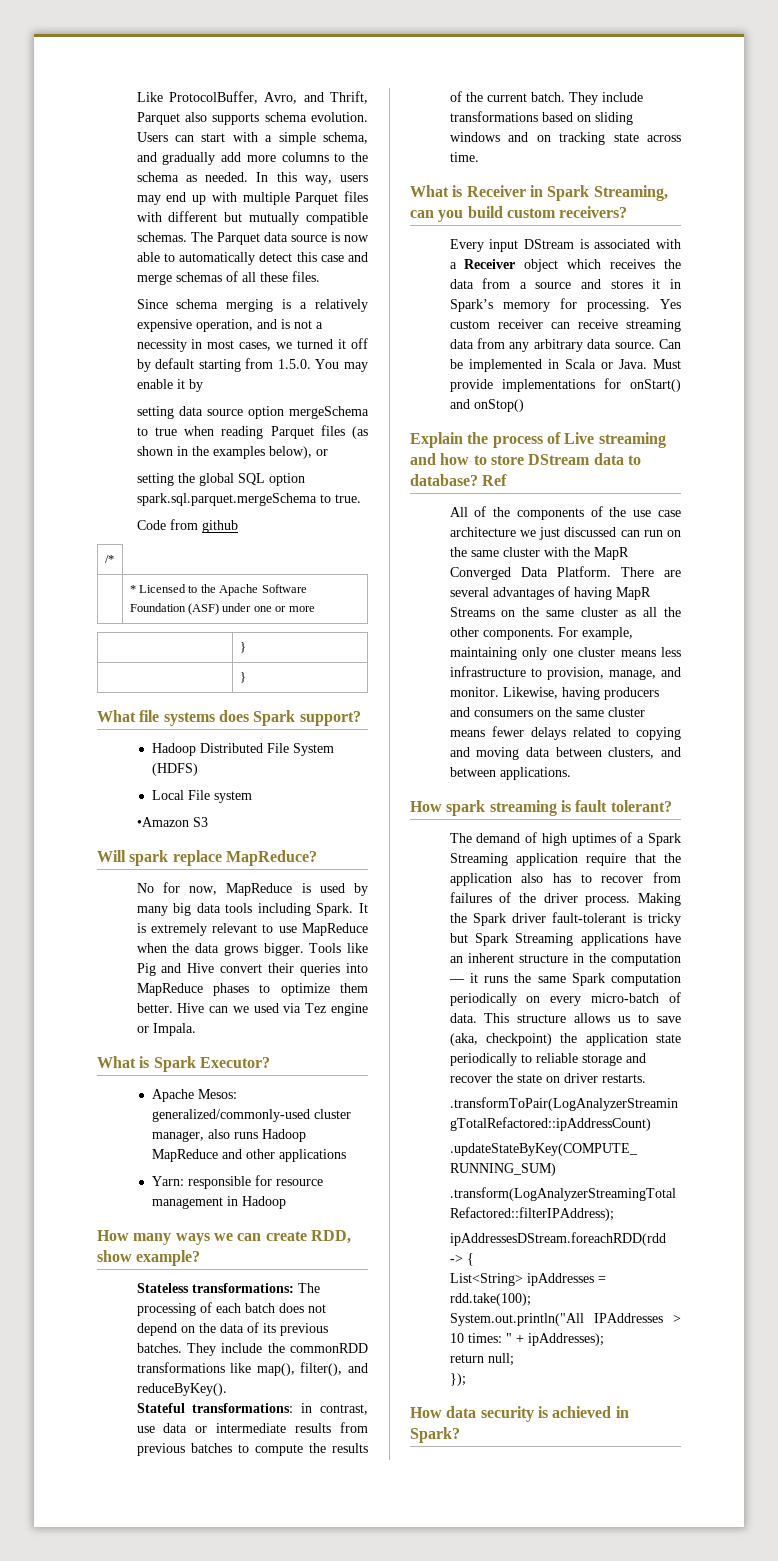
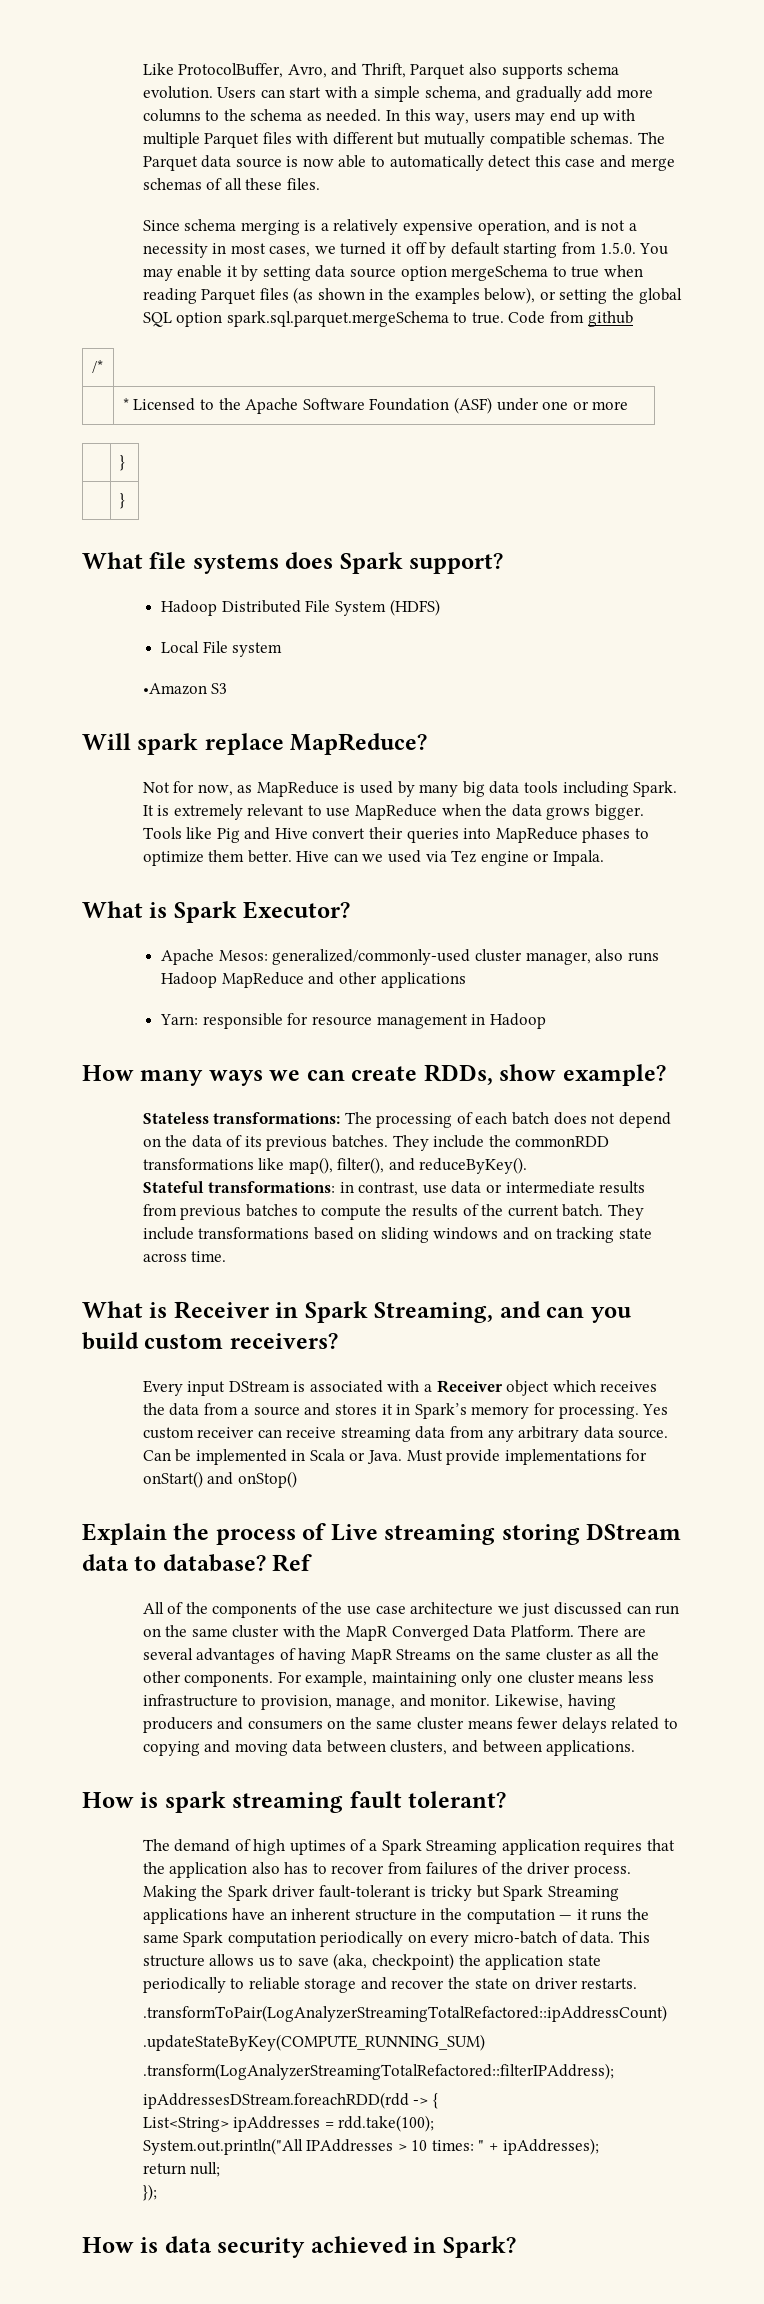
(203, 385) // -> (259, 273) none
(328, 452) // -> (556, 295) none
(361, 498) // -> (504, 318) none
[136,883,154,893] No -> [142,782,170,793] Not
(218, 890) none -> [237,785,253,793] as
[310,1230,351,1244] RDD, -> [423,1064,493,1085] RDDs,
(668, 193) none -> [499,1301,541,1318] and
[410,453,524,465] and how to store -> [501,1524,580,1545] storing
(442, 806) none -> [140,1792,159,1808] is
[560,800,571,812] is -> (344, 1802) none
[586,853,627,866] require -> [584,1840,643,1855] requires
(442, 1412) none -> [140,2237,159,2253] is
[537,1406,548,1418] is -> (306, 2247) none

